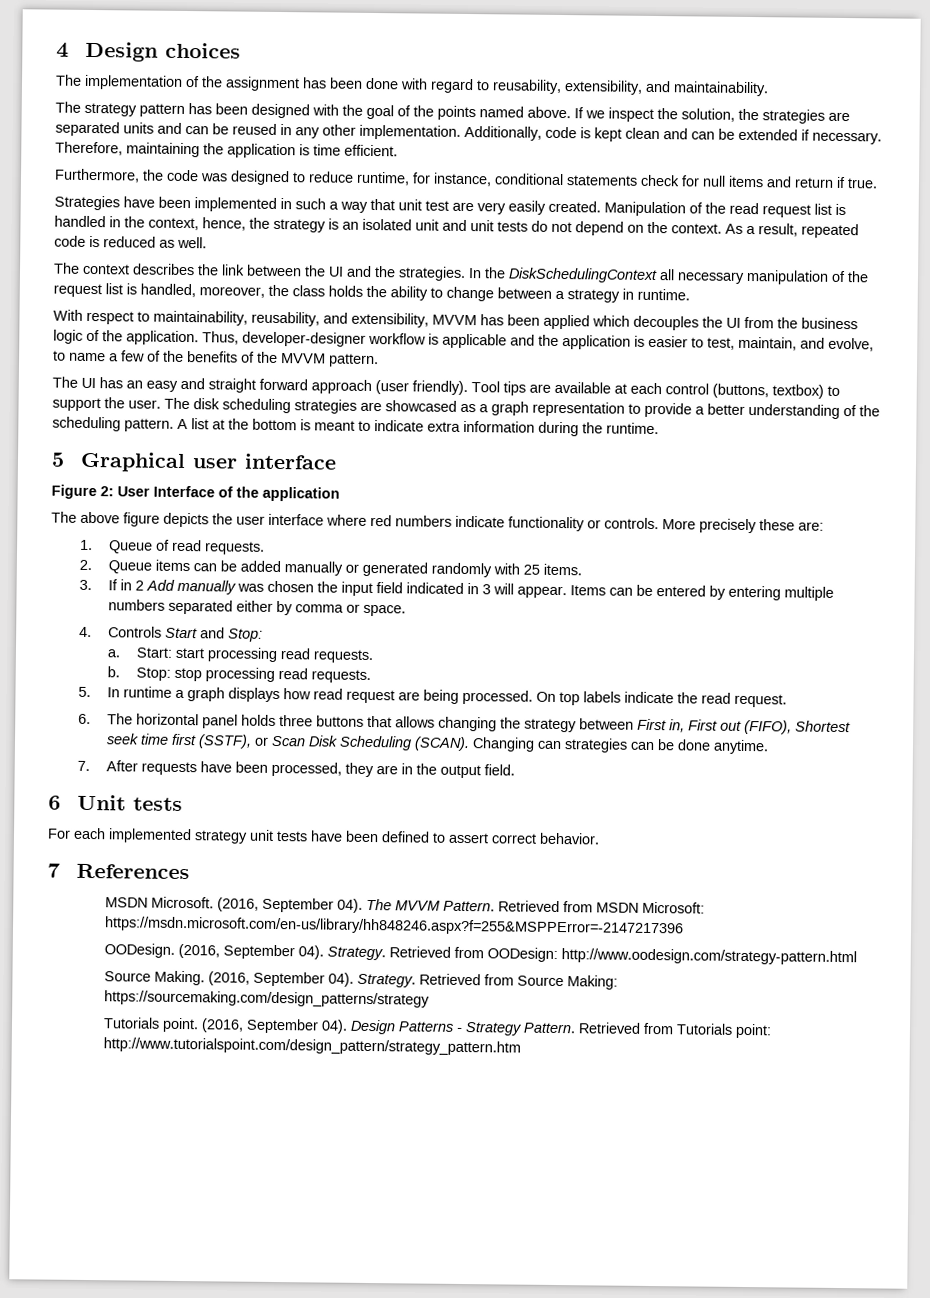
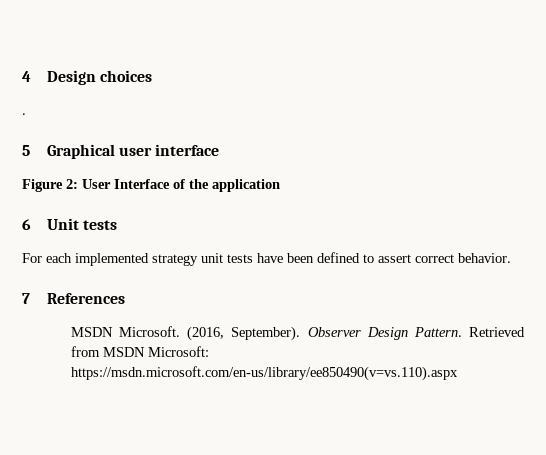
[55,74,769,97] [55,101,850,124] [55,121,882,145] [55,141,398,159] [54,168,878,189] [54,195,846,218] [54,215,859,239] [54,235,207,249] [53,262,869,285] [53,283,690,303] [53,309,858,331] [53,329,874,352] [53,350,379,368] [52,376,840,399] [52,397,880,419] [52,416,659,437] The implementation of the assignment has been done with regard to reusability, extensibility, and maintainability. // The strategy pattern has been designed with the goal of the points named above. If we inspect the solution, the strategies are separated units and can be reused in any other implementation. Additionally, code is kept clean and can be extended if necessary. Therefore, maintaining the application is time efficient. // Furthermore, the code was designed to reduce runtime, for instance, conditional statements check for null items and return if true. // Strategies have been implemented in such a way that unit test are very easily created. Manipulation of the read request list is handled in the context, hence, the strategy is an isolated unit and unit tests do not depend on the context. As a result, repeated code is reduced as well. // The context describes the link between the UI and the strategies. In the DiskSchedulingContext all necessary manipulation of the request list is handled, moreover, the class holds the ability to change between a strategy in runtime. // With respect to maintainability, reusability, and extensibility, MVVM has been applied which decouples the UI from the business logic of the application. Thus, developer-designer workflow is applicable and the application is easier to test, maintain, and evolve, to name a few of the benefits of the MVVM pattern. // The UI has an easy and straight forward approach (user friendly). Tool tips are available at each control (buttons, textbox) to support the user. The disk scheduling strategies are showcased as a graph representation to provide a better understanding of the scheduling pattern. A list at the bottom is meant to indicate extra information during the runtime. -> [22,113,26,115] .
[51,511,824,534] [79,539,265,555] [78,559,582,578] [78,579,834,601] [107,599,406,617] [78,626,263,642] [106,647,373,664] [106,666,371,683] [77,686,787,708] [77,713,851,735] [105,733,769,755] [76,760,515,779] // The above figure depicts the user interface where red numbers indicate functionality or controls. More precisely these are: // 1. Queue of read requests. // 2. Queue items can be added manually or generated randomly with 25 items. // 3. If in 2 Add manually was chosen the input field indicated in 3 will appear. Items can be entered by entering multiple numbers separated either by comma or space. // 4. Controls Start and Stop: // a. Start: start processing read requests. // b. Stop: stop processing read requests. // 5. In runtime a graph displays how read request are being processed. On top labels indicate the read request. // 6. The horizontal panel holds three buttons that allows changing the strategy between First in, First out (FIFO), Shortest seek time first (SSTF), or Scan Disk Scheduling (SCAN). Changing can strategies can be done anytime. // 7. After requests have been processed, they are in the output field. -> (280, 185) none
[261,897,441,913] September 04). The MVVM -> [231,326,408,341] September). Observer Design
[103,916,684,937] [103,943,857,966] [103,970,618,990] [103,990,430,1008] [102,1017,772,1039] [102,1037,521,1056] https://msdn.microsoft.com/en-us/library/hh848246.aspx?f=255&MSPPError=-2147217396 // OODesign. (2016, September 04). Strategy. Retrieved from OODesign: http://www.oodesign.com/strategy-pattern.html // Source Making. (2016, September 04). Strategy. Retrieved from Source Making: https://sourcemaking.com/design_patterns/strategy // Tutorials point. (2016, September 04). Design Patterns - Strategy Pattern. Retrieved from Tutorials point: http://www.tutorialspoint.com/design_pattern/strategy_pattern.htm -> [70,366,458,381] https://msdn.microsoft.com/en-us/library/ee850490(v=vs.110).aspx

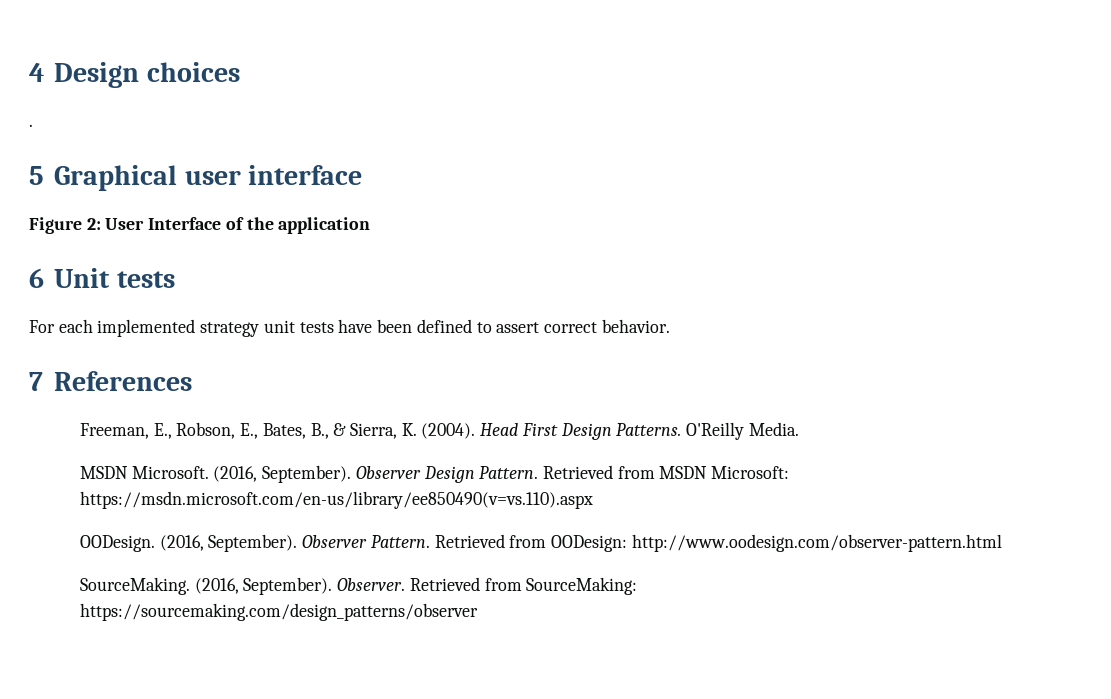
(125, 298) none -> [79,422,799,440] // Freeman, E., Robson, E., Bates, B., & Sierra, K. (2004). Head First Design Patterns. O'Reilly Media.
(458, 373) none -> [79,534,1002,552] [79,577,638,595] [79,603,478,621] // OODesign. (2016, September). Observer Pattern. Retrieved from OODesign: http://www.oodesign.com/observer-pattern.html // SourceMaking. (2016, September). Observer. Retrieved from SourceMaking: https://sourcemaking.com/design_patterns/observer

